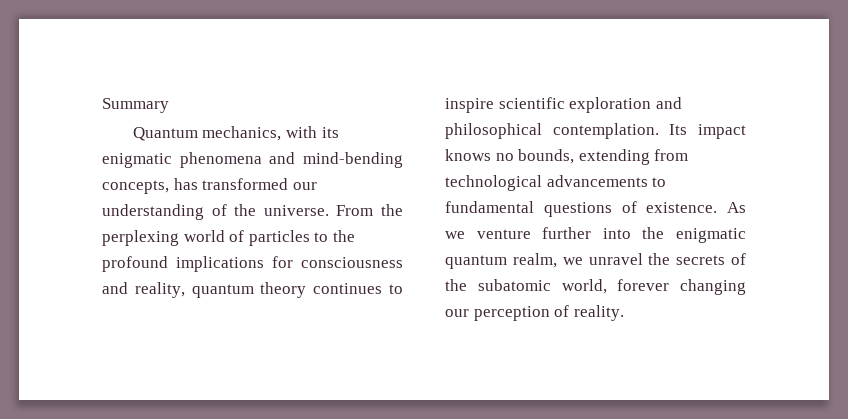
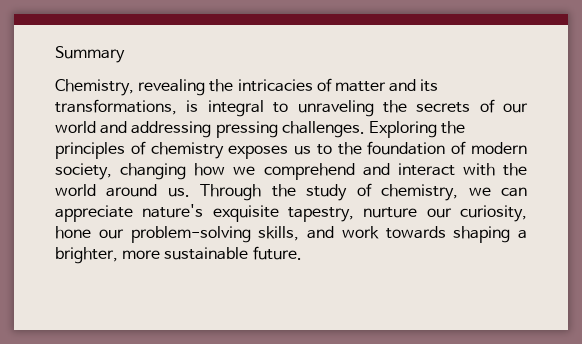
[132,126,339,141] [102,152,404,168] [102,178,317,194] [102,204,403,220] [102,230,355,246] [102,256,403,272] [102,282,404,298] [445,97,682,113] [445,123,746,139] [445,149,689,165] [445,175,667,191] [445,201,746,217] [445,227,746,243] [445,253,746,269] [445,279,746,295] [445,305,624,321] Quantum mechanics, with its enigmatic phenomena and mind-bending concepts, has transformed our understanding of the universe. From the perplexing world of particles to the profound implications for consciousness and reality, quantum theory continues to inspire scientific exploration and philosophical contemplation. Its impact knows no bounds, extending from technological advancements to fundamental questions of existence. As we venture further into the enigmatic quantum realm, we unravel the secrets of the subatomic world, forever changing our perception of reality. -> [55,78,439,96] [55,99,528,117] [55,121,466,138] [55,141,527,159] [55,163,527,180] [55,183,527,201] [55,204,527,222] [55,226,527,243] [55,246,302,264] Chemistry, revealing the intricacies of matter and its transformations, is integral to unraveling the secrets of our world and addressing pressing challenges. Exploring the principles of chemistry exposes us to the foundation of modern society, changing how we comprehend and interact with the world around us. Through the study of chemistry, we can appreciate nature's exquisite tapestry, nurture our curiosity, hone our problem-solving skills, and work towards shaping a brighter, more sustainable future.

